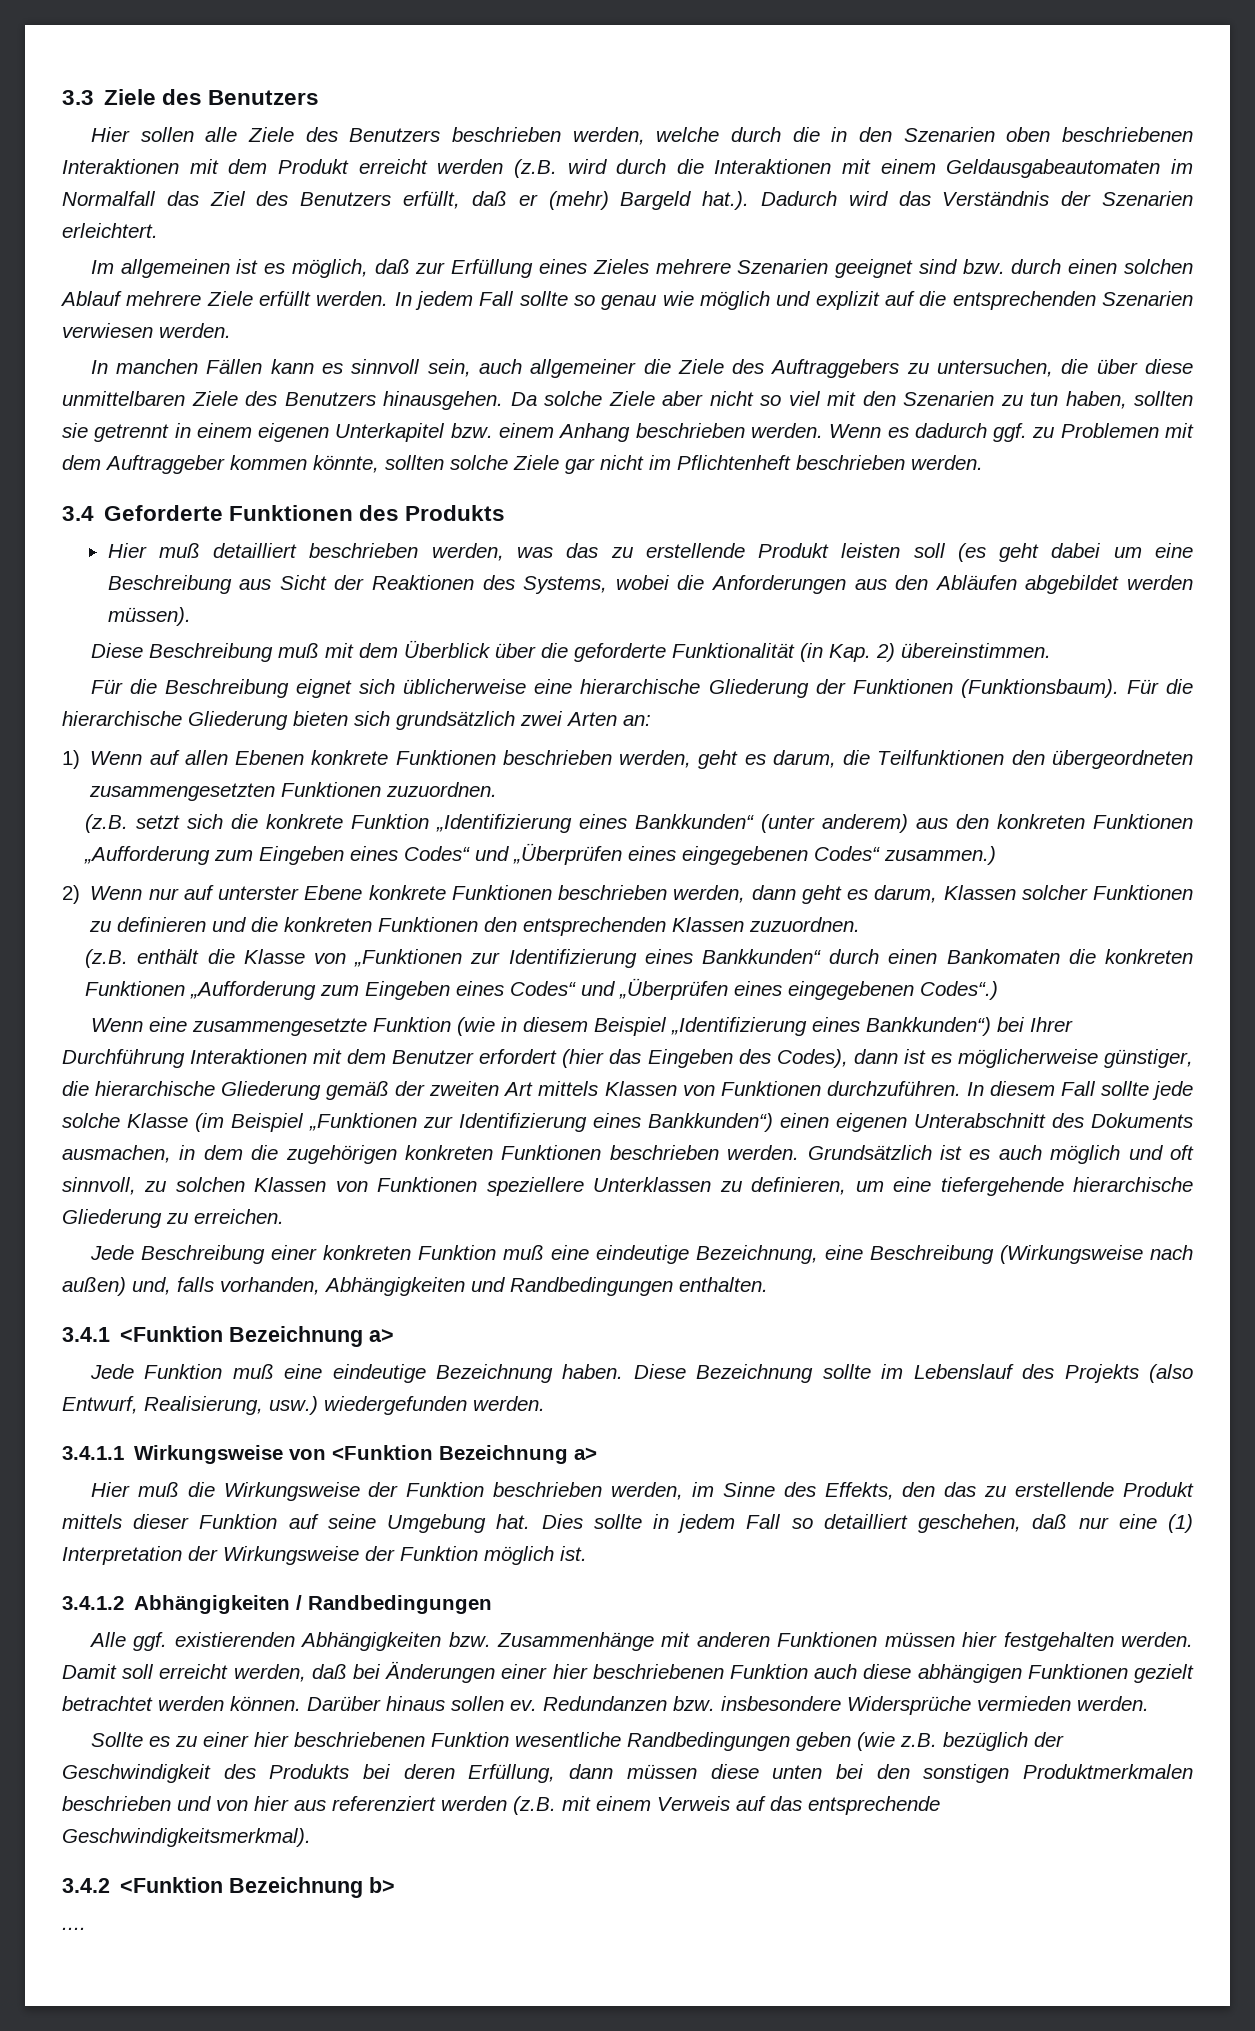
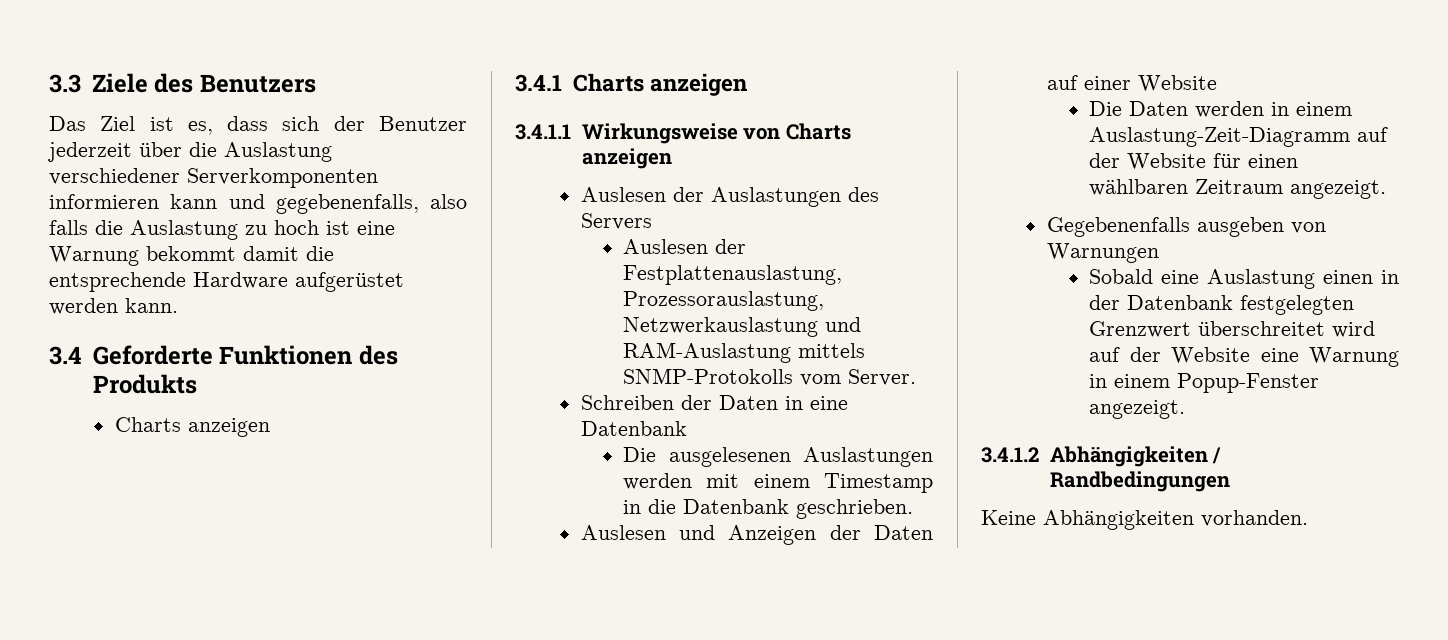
[90,127,1194,145] [62,159,1193,178] [62,191,1193,210] [62,223,158,238] [90,259,1193,278] [60,291,1194,310] [62,323,231,338] [90,359,1193,378] [62,391,1193,410] [62,423,1194,442] [62,455,983,474] Hier sollen alle Ziele des Benutzers beschrieben werden, welche durch die in den Szenarien oben beschriebenen Interaktionen mit dem Produkt erreicht werden (z.B. wird durch die Interaktionen mit einem Geldausgabeautomaten im Normalfall das Ziel des Benutzers erfüllt, daß er (mehr) Bargeld hat.). Dadurch wird das Verständnis der Szenarien erleichtert. // Im allgemeinen ist es möglich, daß zur Erfüllung eines Zieles mehrere Szenarien geeignet sind bzw. durch einen solchen Ablauf mehrere Ziele erfüllt werden. In jedem Fall sollte so genau wie möglich und explizit auf die entsprechenden Szenarien verwiesen werden. // In manchen Fällen kann es sinnvoll sein, auch allgemeiner die Ziele des Auftraggebers zu untersuchen, die über diese unmittelbaren Ziele des Benutzers hinausgehen. Da solche Ziele aber nicht so viel mit den Szenarien zu tun haben, sollten sie getrennt in einem eigenen Unterkapitel bzw. einem Anhang beschrieben werden. Wenn es dadurch ggf. zu Problemen mit dem Auftraggeber kommen könnte, sollten solche Ziele gar nicht im Pflichtenheft beschrieben werden. -> [49,116,467,135] [48,142,332,162] [49,168,378,188] [49,194,467,214] [49,220,395,240] [49,246,334,266] [49,272,404,292] [49,298,178,315] Das Ziel ist es, dass sich der Benutzer jederzeit über die Auslastung verschiedener Serverkomponenten informieren kann und gegebenenfalls, also falls die Auslastung zu hoch ist eine Warnung bekommt damit die entsprechende Hardware aufgerüstet werden kann.
[107,543,1193,562] [107,575,1193,594] [107,607,191,626] [90,640,1051,662] [90,679,1193,698] [62,711,651,730] [62,750,1193,769] [89,782,498,801] [85,814,1193,833] [84,843,997,865] [62,885,1193,904] [89,917,861,936] [85,949,1193,968] [85,978,999,1000] [90,1017,1073,1036] [62,1049,1194,1068] [62,1081,1193,1100] [62,1113,1193,1132] [62,1145,1194,1164] [62,1177,1193,1196] [62,1209,284,1228] [89,1245,1193,1264] [62,1277,768,1296] [62,1326,395,1347] [89,1364,1193,1383] [62,1396,545,1415] [62,1445,598,1464] [90,1482,1194,1501] [62,1514,1193,1533] [62,1546,587,1565] [62,1595,493,1614] [88,1632,1193,1651] [62,1661,1195,1683] [62,1696,1149,1715] [90,1732,1064,1751] [62,1764,1194,1783] [62,1796,940,1815] [62,1828,311,1847] [62,1877,396,1898] [62,1927,86,1930] Hier muß detailliert beschrieben werden, was das zu erstellende Produkt leisten soll (es geht dabei um eine Beschreibung aus Sicht der Reaktionen des Systems, wobei die Anforderungen aus den Abläufen abgebildet werden müssen). // Diese Beschreibung muß mit dem Überblick über die geforderte Funktionalität (in Kap. 2) übereinstimmen. // Für die Beschreibung eignet sich üblicherweise eine hierarchische Gliederung der Funktionen (Funktionsbaum). Für die hierarchische Gliederung bieten sich grundsätzlich zwei Arten an: // 1) Wenn auf allen Ebenen konkrete Funktionen beschrieben werden, geht es darum, die Teilfunktionen den übergeordneten zusammengesetzten Funktionen zuzuordnen. // (z.B. setzt sich die konkrete Funktion „Identifizierung eines Bankkunden“ (unter anderem) aus den konkreten Funktionen „Aufforderung zum Eingeben eines Codes“ und „Überprüfen eines eingegebenen Codes“ zusammen.) // 2) Wenn nur auf unterster Ebene konkrete Funktionen beschrieben werden, dann geht es darum, Klassen solcher Funktionen zu definieren und die konkreten Funktionen den entsprechenden Klassen zuzuordnen. // (z.B. enthält die Klasse von „Funktionen zur Identifizierung eines Bankkunden“ durch einen Bankomaten die konkreten Funktionen „Aufforderung zum Eingeben eines Codes“ und „Überprüfen eines eingegebenen Codes“.) // Wenn eine zusammengesetzte Funktion (wie in diesem Beispiel „Identifizierung eines Bankkunden“) bei Ihrer Durchführung Interaktionen mit dem Benutzer erfordert (hier das Eingeben des Codes), dann ist es möglicherweise günstiger, die hierarchische Gliederung gemäß der zweiten Art mittels Klassen von Funktionen durchzuführen. In diesem Fall sollte jede solche Klasse (im Beispiel „Funktionen zur Identifizierung eines Bankkunden“) einen eigenen Unterabschnitt des Dokuments ausmachen, in dem die zugehörigen konkreten Funktionen beschrieben werden. Grundsätzlich ist es auch möglich und oft sinnvoll, zu solchen Klassen von Funktionen speziellere Unterklassen zu definieren, um eine tiefergehende hierarchische Gliederung zu erreichen. // Jede Beschreibung einer konkreten Funktion muß eine eindeutige Bezeichnung, eine Beschreibung (Wirkungsweise nach außen) und, falls vorhanden, Abhängigkeiten und Randbedingungen enthalten. // 3.4.1 <Funktion Bezeichnung a> // Jede Funktion muß eine eindeutige Bezeichnung haben. Diese Bezeichnung sollte im Lebenslauf des Projekts (also Entwurf, Realisierung, usw.) wiedergefunden werden. // 3.4.1.1 Wirkungsweise von <Funktion Bezeichnung a> // Hier muß die Wirkungsweise der Funktion beschrieben werden, im Sinne des Effekts, den das zu erstellende Produkt mittels dieser Funktion auf seine Umgebung hat. Dies sollte in jedem Fall so detailliert geschehen, daß nur eine (1) Interpretation der Wirkungsweise der Funktion möglich ist. // 3.4.1.2 Abhängigkeiten / Randbedingungen // Alle ggf. existierenden Abhängigkeiten bzw. Zusammenhänge mit anderen Funktionen müssen hier festgehalten werden. Damit soll erreicht werden, daß bei Änderungen einer hier beschriebenen Funktion auch diese abhängigen Funktionen gezielt betrachtet werden können. Darüber hinaus sollen ev. Redundanzen bzw. insbesondere Widersprüche vermieden werden. // Sollte es zu einer hier beschriebenen Funktion wesentliche Randbedingungen geben (wie z.B. bezüglich der Geschwindigkeit des Produkts bei deren Erfüllung, dann müssen diese unten bei den sonstigen Produktmerkmalen beschrieben und von hier aus referenziert werden (z.B. mit einem Verweis auf das entsprechende Geschwindigkeitsmerkmal). // 3.4.2 <Funktion Bezeichnung b> // .... -> [114,417,270,437] [515,73,747,96] [515,123,851,144] [581,148,672,169] [580,187,879,207] [580,213,652,230] [623,239,747,254] [623,265,843,285] [623,291,825,311] [623,317,862,337] [623,342,866,363] [623,368,917,386] [580,395,848,410] [580,421,687,436] [623,447,933,467] [623,473,933,493] [623,499,914,519] [580,525,933,545] [1046,75,1217,92] [1089,101,1353,118] [1089,127,1389,147] [1089,153,1299,170] [1089,179,1387,199] [1046,217,1326,237] [1046,243,1159,263] [1089,269,1399,289] [1089,295,1355,315] [1089,321,1376,338] [1089,347,1399,367] [1089,373,1320,393] [1089,400,1186,419] [981,446,1222,467] [1049,471,1230,492] [981,510,1308,530] Charts anzeigen // 3.4.1 Charts anzeigen // 3.4.1.1 Wirkungsweise von Charts anzeigen // Auslesen der Auslastungen des Servers // Auslesen der Festplattenauslastung, Prozessorauslastung, Netzwerkauslastung und RAM-Auslastung mittels SNMP-Protokolls vom Server. // Schreiben der Daten in eine Datenbank // Die ausgelesenen Auslastungen werden mit einem Timestamp in die Datenbank geschrieben. // Auslesen und Anzeigen der Daten auf einer Website // Die Daten werden in einem Auslastung-Zeit-Diagramm auf der Website für einen wählbaren Zeitraum angezeigt. // Gegebenenfalls ausgeben von Warnungen // Sobald eine Auslastung einen in der Datenbank festgelegten Grenzwert überschreitet wird auf der Website eine Warnung in einem Popup-Fenster angezeigt. // 3.4.1.2 Abhängigkeiten / Randbedingungen // Keine Abhängigkeiten vorhanden.

